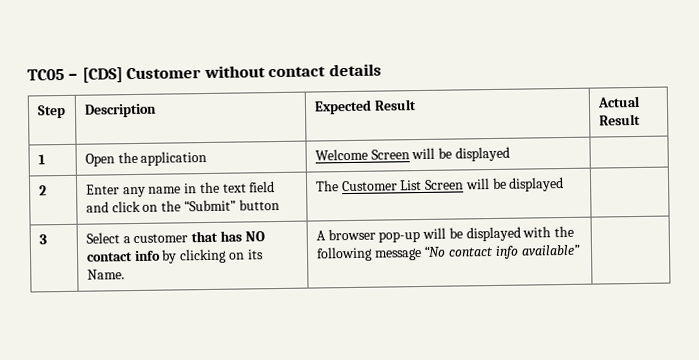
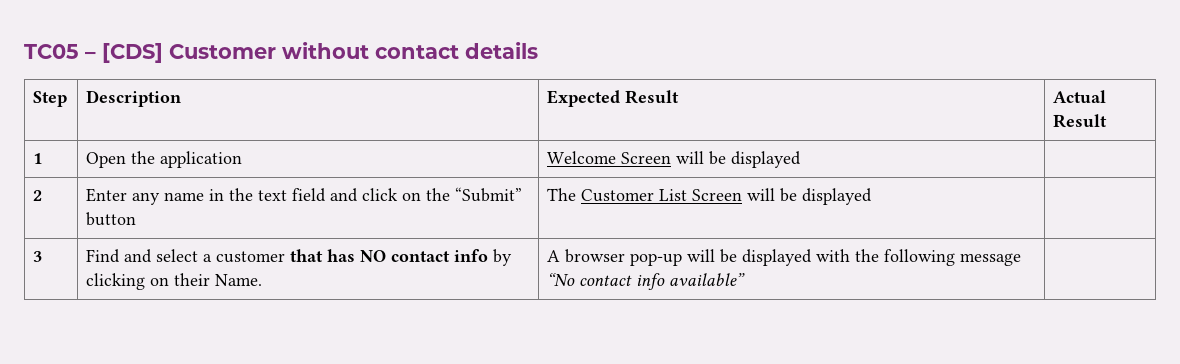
[85,232,120,244] Select -> [86,249,199,263] Find and select
[246,249,264,260] its -> [174,273,211,286] their

